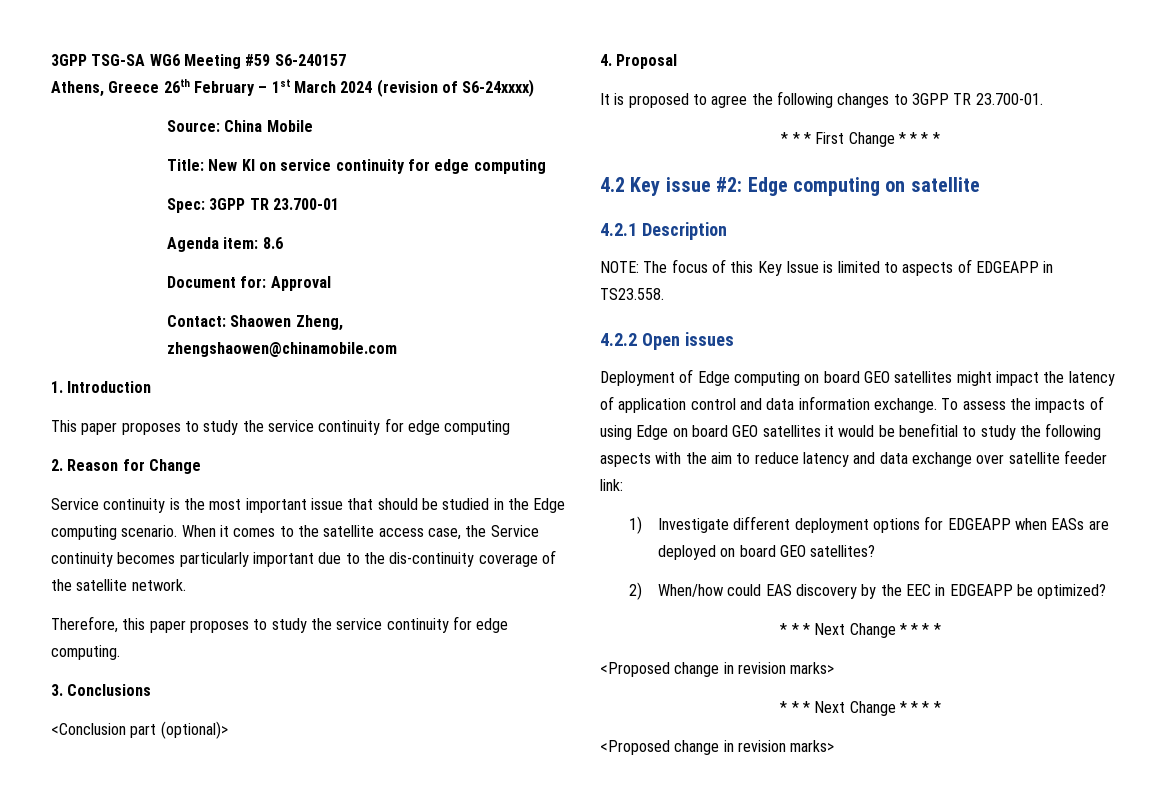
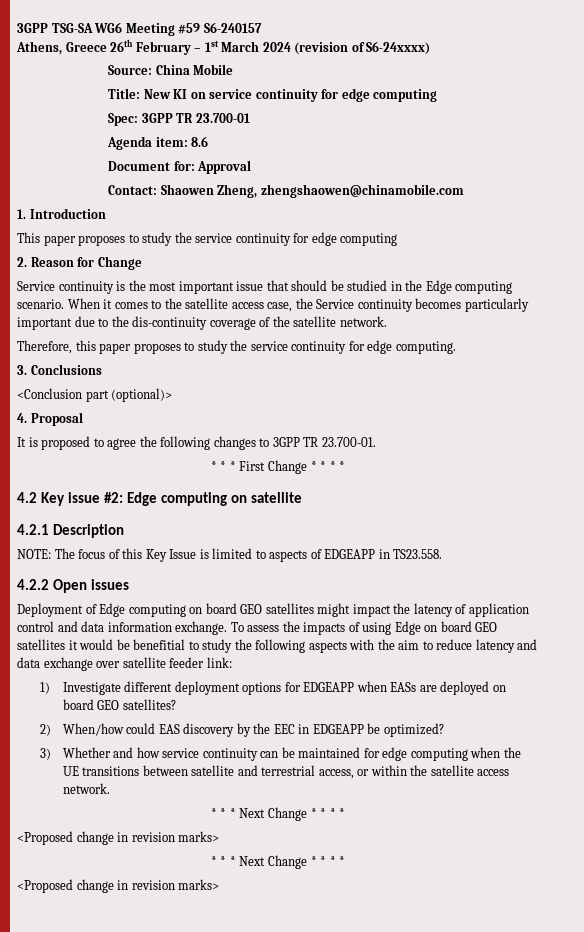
(1107, 591) none -> [39,747,521,761] [62,765,510,779] [62,783,110,794] // 3) Whether and how service continuity can be maintained for edge computing when the UE transitions between satellite and terrestrial access, or within the satellite access network.

